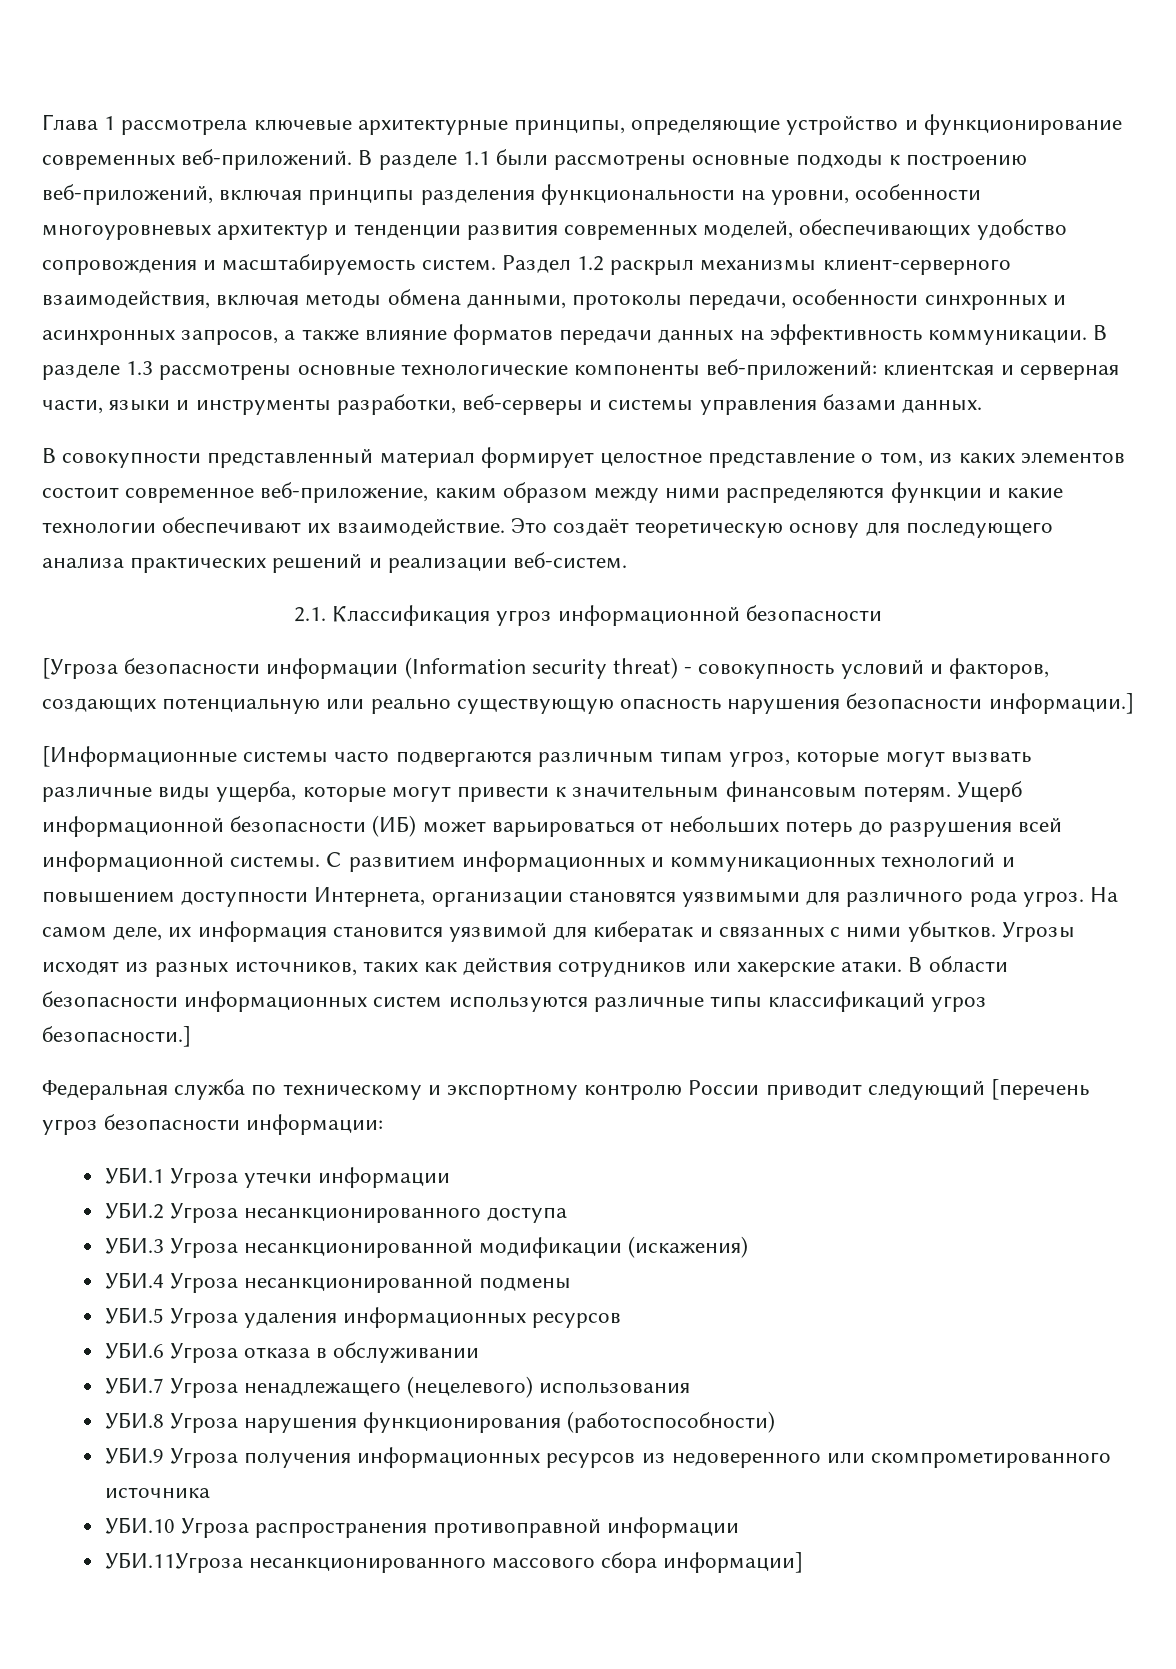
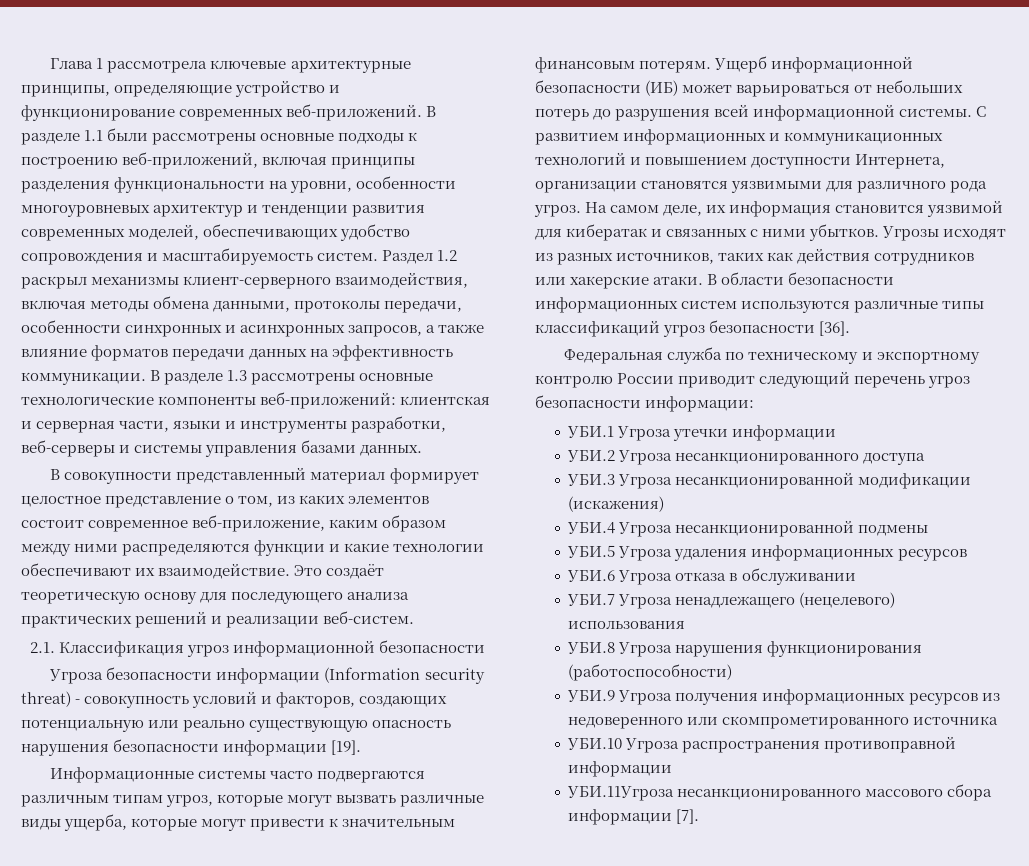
[42,658,118,679] [Угроза -> [49,669,104,684] Угроза
[988,693,1134,714] [42,746,237,767] информации.] // [Информационные -> [223,740,362,756] [50,767,195,783] информации [19]. // Информационные
[42,1026,191,1047] безопасности.] -> [709,320,851,336] безопасности [36].
[991,1079,1090,1100] [перечень -> [854,376,926,388] перечень
[663,1552,804,1573] информации] -> [568,809,700,825] информации [7].

